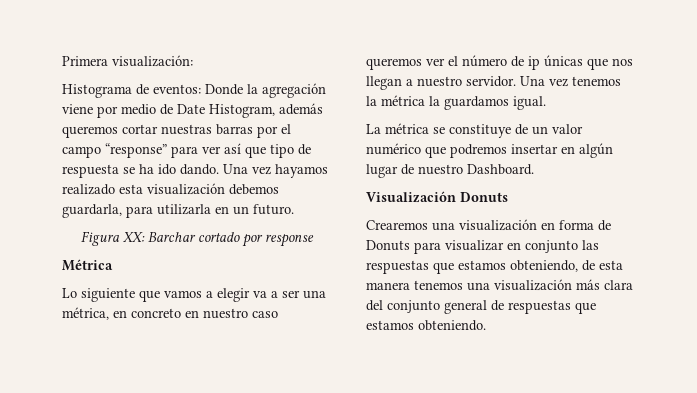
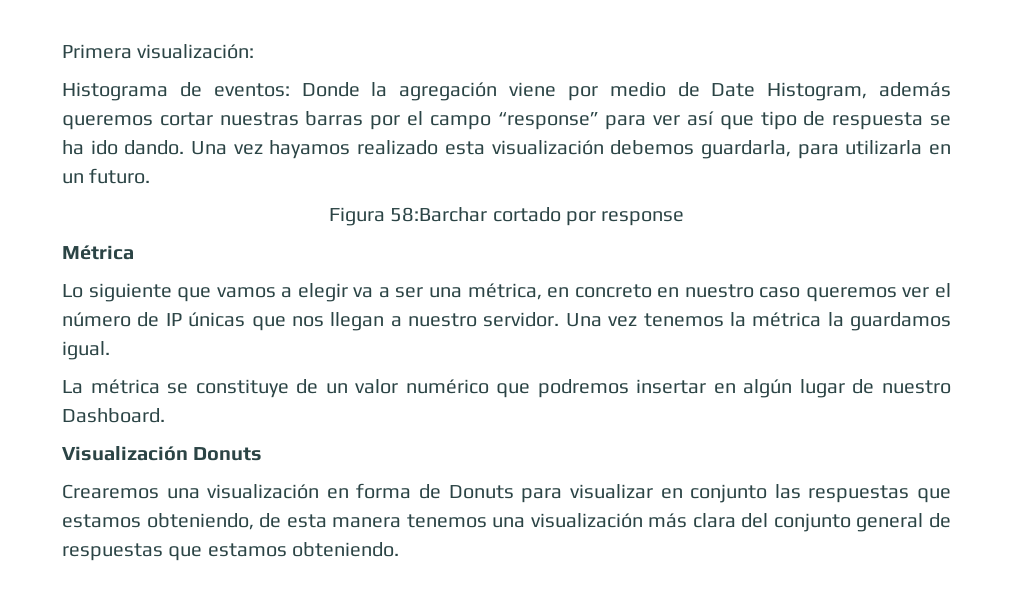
[122,232,196,242] XX: Barchar -> [390,207,488,222] 58:Barchar
[528,56,540,70] ip -> [165,313,182,326] IP

